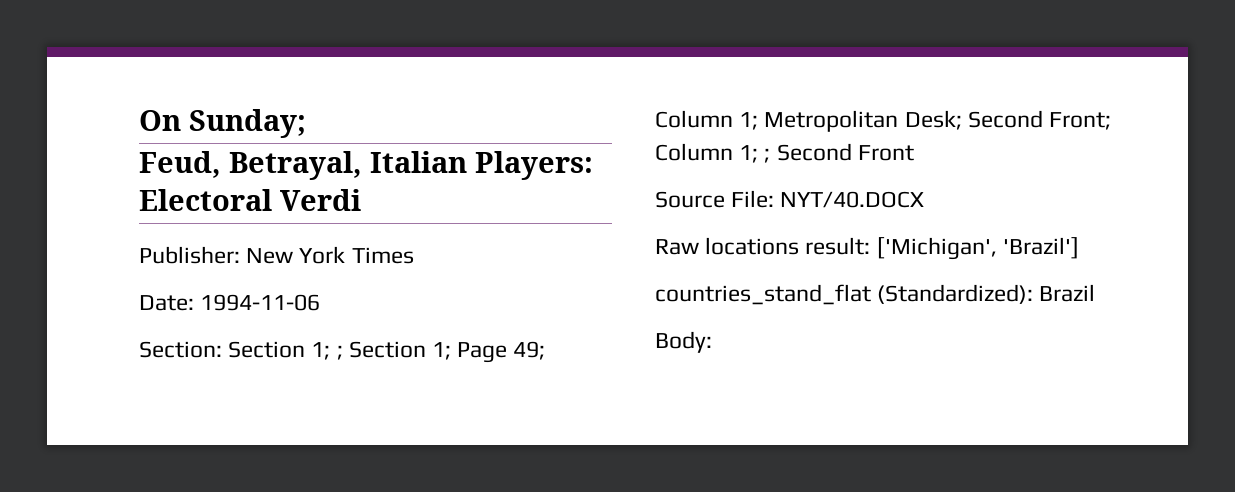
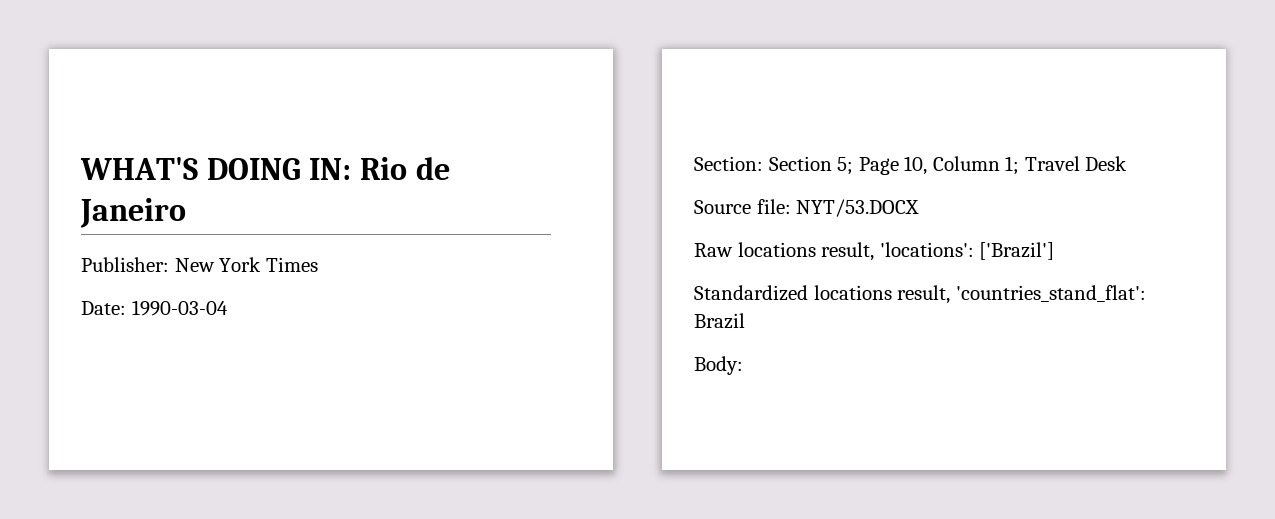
[139,109,306,138] [139,151,593,180] [139,189,361,211] On Sunday; // Feud, Betrayal, Italian Players: Electoral Verdi -> [80,157,450,180] [80,198,186,228] WHAT'S DOING IN: Rio de Janeiro
[200,294,321,311] 1994-11-06 -> [131,300,228,316] 1990-03-04
[311,341,546,363] [655,110,1112,132] [655,143,914,163] 1; ; Section 1; Page 49; Column 1; Metropolitan Desk; Second Front; Column 1; ; Second Front -> [837,156,1128,175] 5; Page 10, Column 1; Travel Desk
[731,190,925,208] File: NYT/40.DOCX -> [756,199,920,217] file: NYT/53.DOCX
[805,237,1079,260] [655,284,1034,305] result: ['Michigan', 'Brazil'] // countries_stand_flat (Standardized): -> [821,242,1055,261] [694,285,1146,304] result, 'locations': ['Brazil'] // Standardized locations result, 'countries_stand_flat':

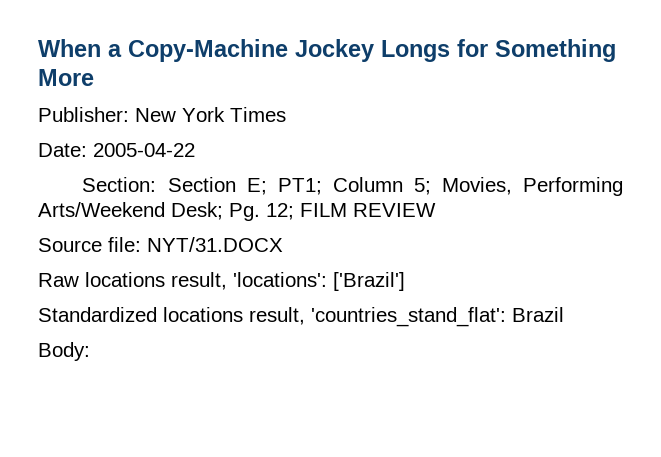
[80,157,450,180] [80,198,186,228] WHAT'S DOING IN: Rio de Janeiro -> [38,39,616,62] [38,69,94,86] When a Copy-Machine Jockey Longs for Something More
[131,300,228,316] 1990-03-04 -> [93,143,195,157] 2005-04-22
[837,156,1128,175] 5; Page 10, Column 1; Travel Desk -> [246,177,623,196] [38,202,436,221] E; PT1; Column 5; Movies, Performing Arts/Weekend Desk; Pg. 12; FILM REVIEW
[796,199,920,217] NYT/53.DOCX -> [147,237,283,252] NYT/31.DOCX

